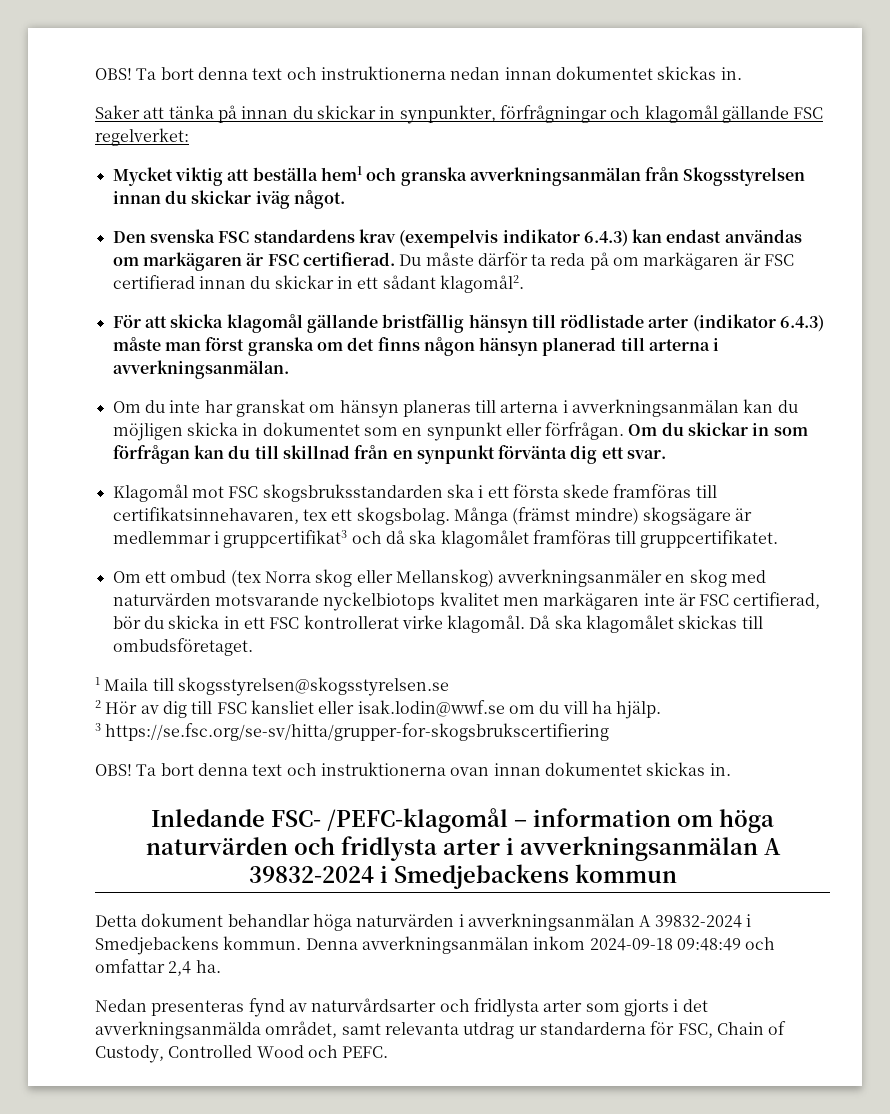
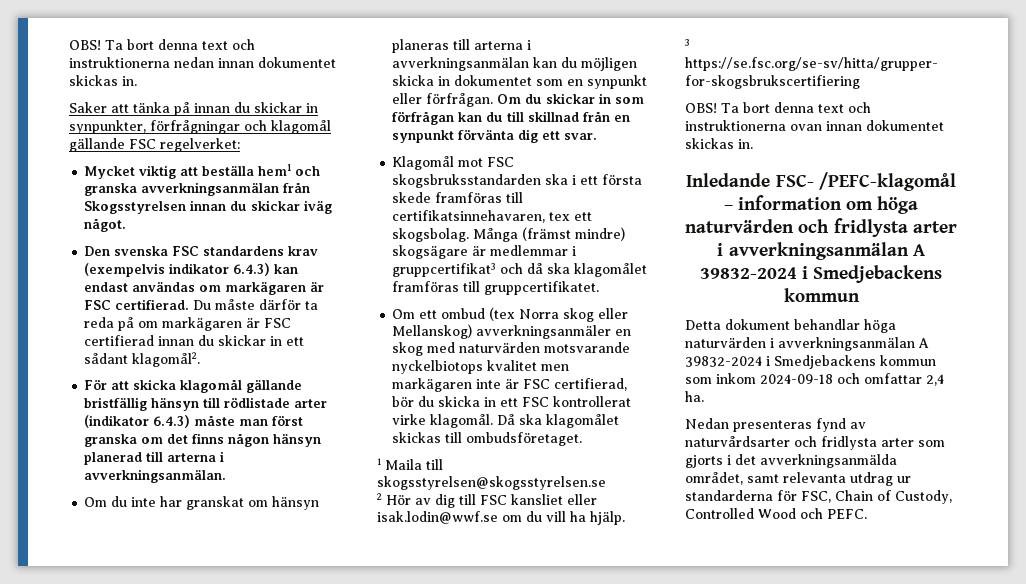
[223,936,529,954] kommun. Denna avverkningsanmälan -> [880,355,936,366] [685,377,712,384] kommun som
[676,938,741,951] 09:48:49 -> (833, 379) none

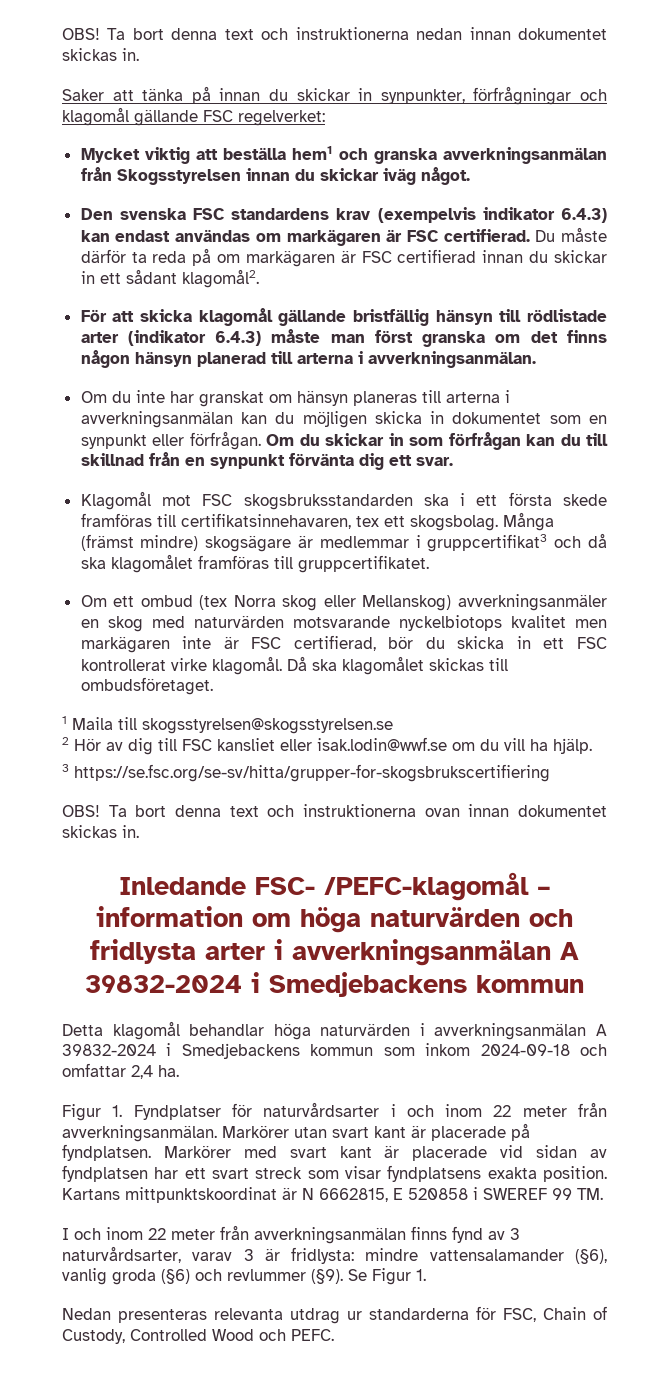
[725,319,790,330] dokument -> [112,1021,180,1040] klagomål
[685,418,866,432] [685,436,945,450] [685,454,897,468] [685,472,779,485] Nedan presenteras fynd av naturvårdsarter och fridlysta arter som gjorts i det avverkningsanmälda området, samt -> [62,1102,608,1121] [62,1123,530,1142] [62,1144,608,1161] [62,1165,607,1182] [62,1187,603,1203] [62,1225,520,1244] [62,1246,607,1264] [62,1268,426,1285] [62,1308,207,1323] Figur 1. Fyndplatser för naturvårdsarter i och inom 22 meter från avverkningsanmälan. Markörer utan svart kant är placerade på fyndplatsen. Markörer med svart kant är placerade vid sidan av fyndplatsen har ett svart streck som visar fyndplatsens exakta position. Kartans mittpunktskoordinat är N 6662815, E 520858 i SWEREF 99 TM. // I och inom 22 meter från avverkningsanmälan finns fynd av 3 naturvårdsarter, varav 3 är fridlysta: mindre vattensalamander (§6), vanlig groda (§6) och revlummer (§9). Se Figur 1. // Nedan presenteras

